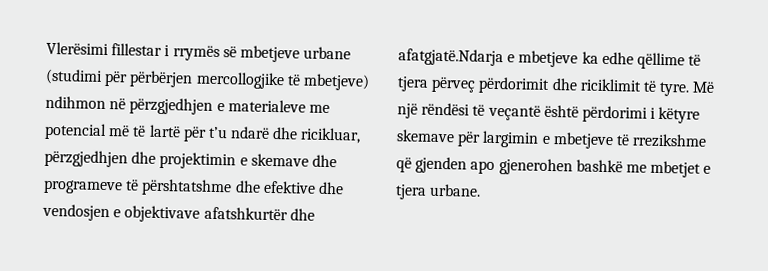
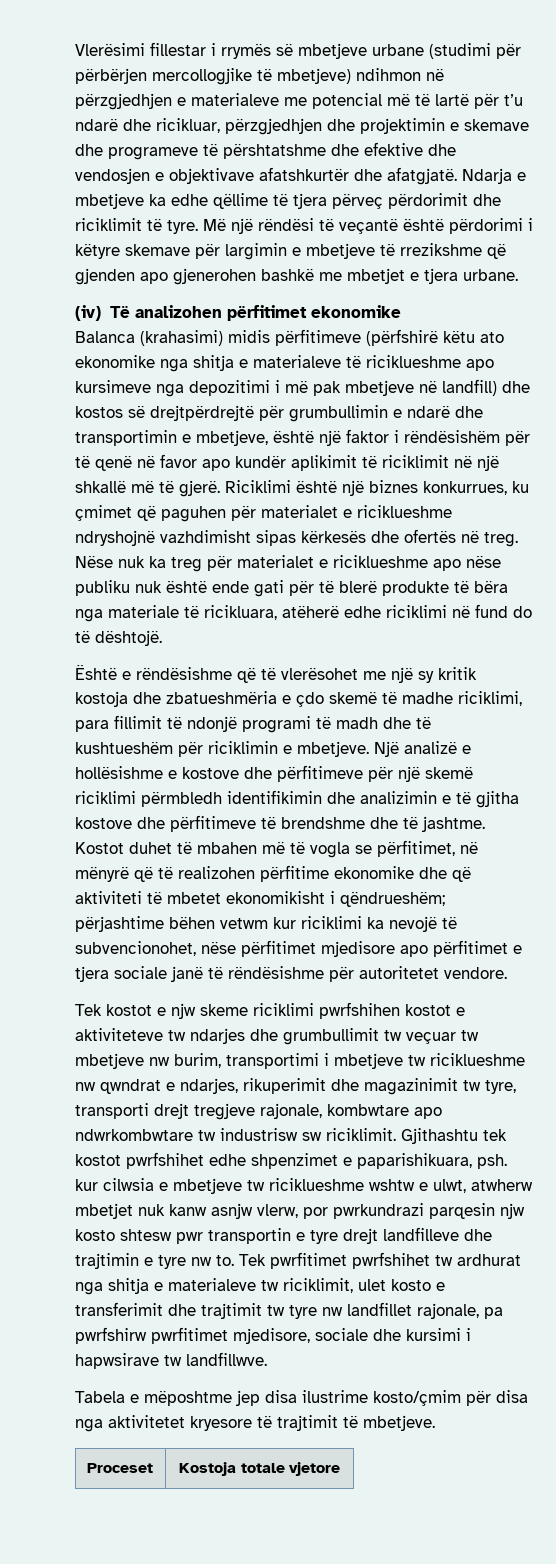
[398,48,504,67] afatgjatë.Ndarja -> [387,167,512,185] afatgjatë. Ndarja
(482, 190) none -> [75,305,401,321] [75,329,504,346] [75,355,494,372] [75,379,530,397] [75,405,483,422] [75,429,530,446] [75,454,499,471] [75,480,529,497] [75,505,452,522] [75,529,518,547] [75,555,501,572] [75,580,508,597] [75,604,532,622] [75,630,162,646] [75,664,477,683] [75,691,522,707] [75,715,431,733] [75,741,471,757] [75,765,473,782] [75,790,519,808] [75,815,485,832] [75,840,478,858] [75,865,471,882] [75,891,445,907] [75,916,457,932] [75,940,522,957] [75,966,507,982] [75,1002,465,1019] [75,1028,479,1045] [75,1053,525,1069] [75,1078,516,1095] [75,1103,442,1120] [75,1128,507,1144] [75,1152,507,1169] [75,1178,533,1194] [75,1203,525,1219] [75,1227,492,1244] [75,1252,521,1269] [75,1278,445,1295] [75,1302,503,1319] [75,1327,471,1344] [75,1352,267,1369] [75,1390,528,1406] [75,1415,435,1432] [86,1463,153,1473] [179,1462,340,1476] // (iv) Të analizohen përfitimet ekonomike // Balanca (krahasimi) midis përfitimeve (përfshirë këtu ato ekonomike nga shitja e materialeve të riciklueshme apo kursimeve nga depozitimi i më pak mbetjeve në landfill) dhe kostos së drejtpërdrejtë për grumbullimin e ndarë dhe transportimin e mbetjeve, është një faktor i rëndësishëm për të qenë në favor apo kundër aplikimit të riciklimit në një shkallë më të gjerë. Riciklimi është një biznes konkurrues, ku çmimet që paguhen për materialet e riciklueshme ndryshojnë vazhdimisht sipas kërkesës dhe ofertës në treg. Nëse nuk ka treg për materialet e riciklueshme apo nëse publiku nuk është ende gati për të blerë produkte të bëra nga materiale të ricikluara, atëherë edhe riciklimi në fund do të dështojë. // Është e rëndësishme që të vlerësohet me një sy kritik kostoja dhe zbatueshmëria e çdo skemë të madhe riciklimi, para fillimit të ndonjë programi të madh dhe të kushtueshëm për riciklimin e mbetjeve. Një analizë e hollësishme e kostove dhe përfitimeve për një skemë riciklimi përmbledh identifikimin dhe analizimin e të gjitha kostove dhe përfitimeve të brendshme dhe të jashtme. Kostot duhet të mbahen më të vogla se përfitimet, në mënyrë që të realizohen përfitime ekonomike dhe që aktiviteti të mbetet ekonomikisht i qëndrueshëm; përjashtime bëhen vetwm kur riciklimi ka nevojë të subvencionohet, nëse përfitimet mjedisore apo përfitimet e tjera sociale janë të rëndësishme për autoritetet vendore. // Tek kostot e njw skeme riciklimi pwrfshihen kostot e aktiviteteve tw ndarjes dhe grumbullimit tw veçuar tw mbetjeve nw burim, transportimi i mbetjeve tw riciklueshme nw qwndrat e ndarjes, rikuperimit dhe magazinimit tw tyre, transporti drejt tregjeve rajonale, kombwtare apo ndwrkombwtare tw industrisw sw riciklimit. Gjithashtu tek kostot pwrfshihet edhe shpenzimet e paparishikuara, psh. kur cilwsia e mbetjeve tw riciklueshme wshtw e ulwt, atwherw mbetjet nuk kanw asnjw vlerw, por pwrkundrazi parqesin njw kosto shtesw pwr transportin e tyre drejt landfilleve dhe trajtimin e tyre nw to. Tek pwrfitimet pwrfshihet tw ardhurat nga shitja e materialeve tw riciklimit, ulet kosto e transferimit dhe trajtimit tw tyre nw landfillet rajonale, pa pwrfshirw pwrfitimet mjedisore, sociale dhe kursimi i hapwsirave tw landfillwve. // Tabela e mëposhtme jep disa ilustrime kosto/çmim për disa nga aktivitetet kryesore të trajtimit të mbetjeve. // Proceset | Kostoja totale vjetore

